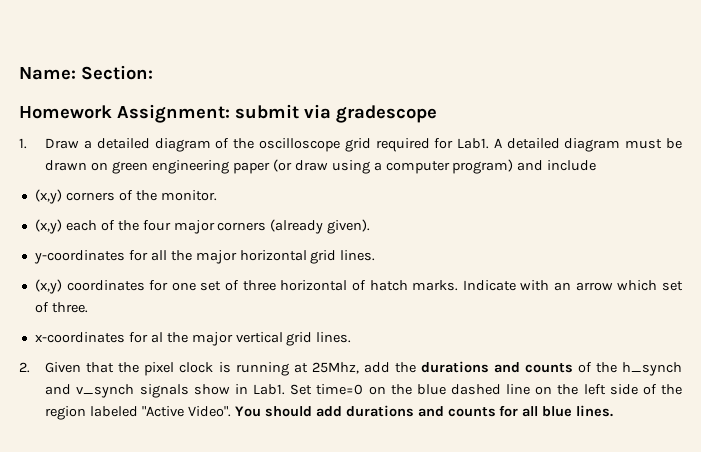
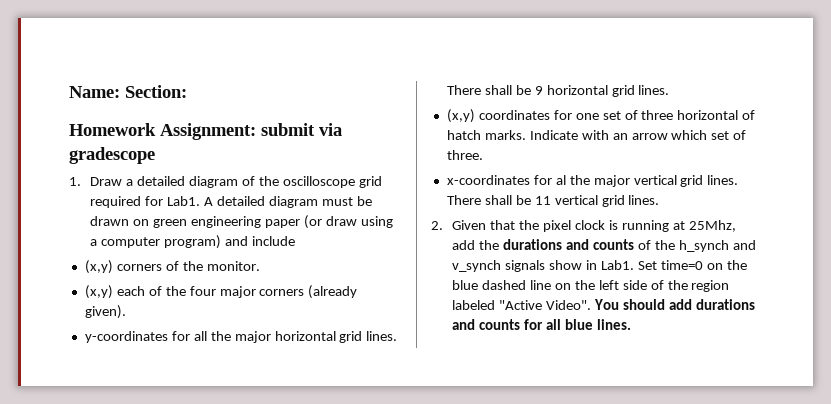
(376, 255) none -> [446,85,670,97] There shall be 9 horizontal grid lines.
(352, 337) none -> [446,195,660,207] There shall be 11 vertical grid lines.

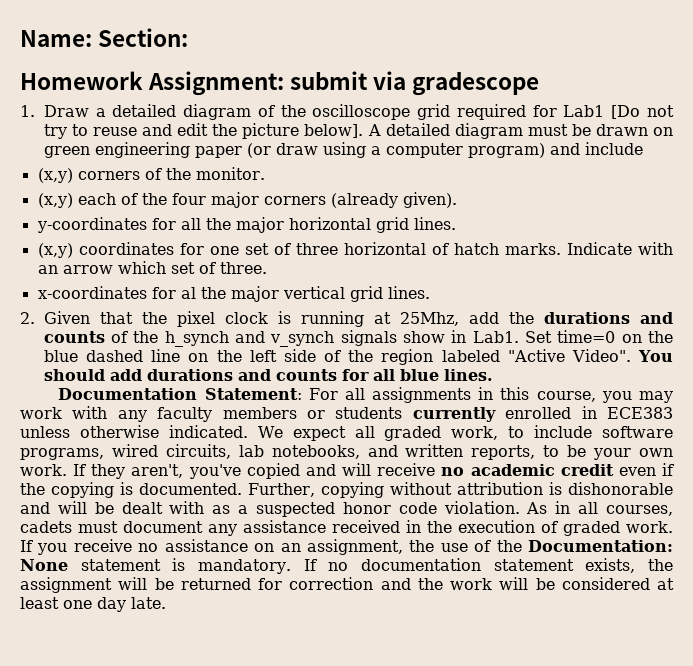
[167,196,201,206] Lab1. -> [563,105,674,119] [43,123,364,139] Lab1 [Do not try to reuse and edit the picture below].
[446,85,670,97] There shall be 9 horizontal grid lines. -> (456, 223) none
[446,195,660,207] There shall be 11 vertical grid lines. -> (430, 292) none
(631, 324) none -> [58,387,674,403] [20,406,673,422] [20,425,673,441] [20,444,673,460] [20,463,674,479] [20,482,673,498] [20,501,673,517] [20,520,673,536] [20,539,674,555] [20,558,673,574] [20,577,674,593] [20,597,166,612] // Documentation Statement: For all assignments in this course, you may work with any faculty members or students currently enrolled in ECE383 unless otherwise indicated. We expect all graded work, to include software programs, wired circuits, lab notebooks, and written reports, to be your own work. If they aren't, you've copied and will receive no academic credit even if the copying is documented. Further, copying without attribution is dishonorable and will be dealt with as a suspected honor code violation. As in all courses, cadets must document any assistance received in the execution of graded work. If you receive no assistance on an assignment, the use of the Documentation: None statement is mandatory. If no documentation statement exists, the assignment will be returned for correction and the work will be considered at least one day late.

